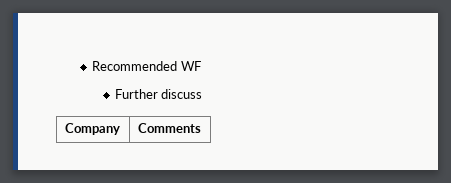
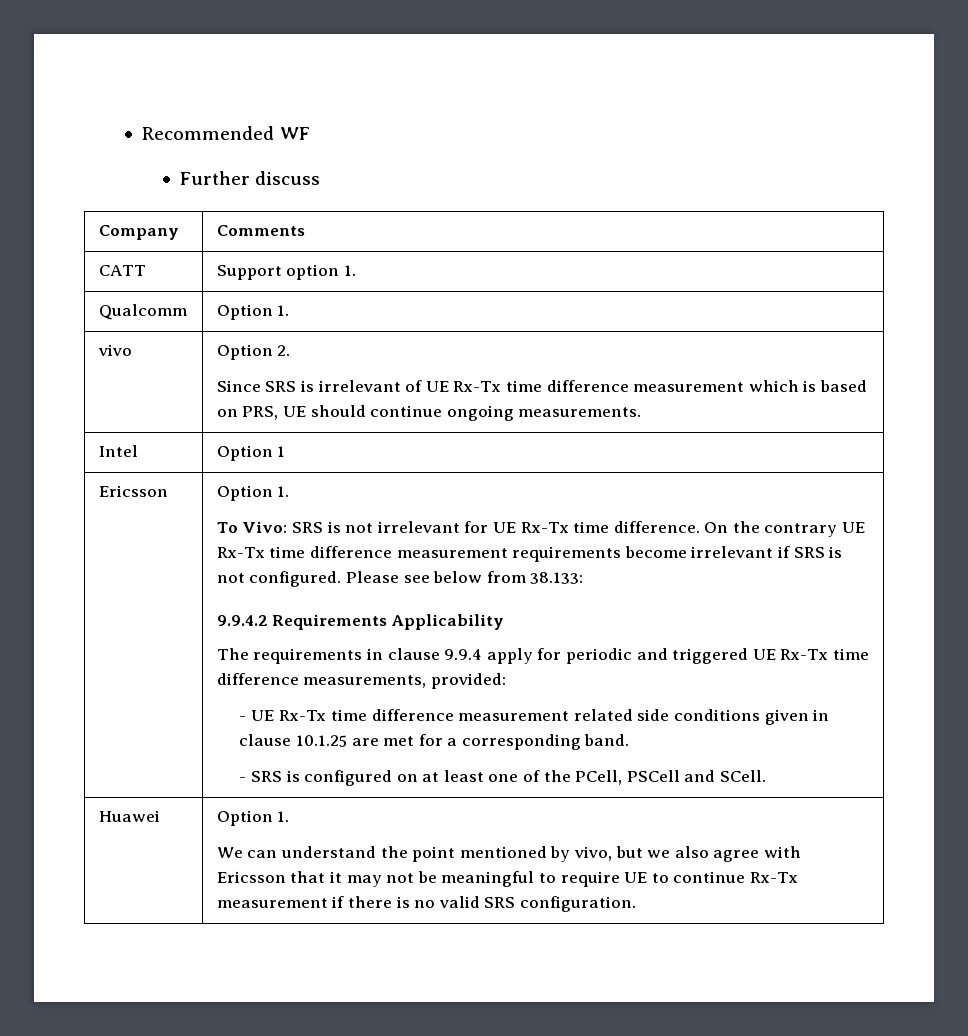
(201, 128) none -> [98,265,146,276] [216,264,357,280] [98,304,187,320] [216,304,290,320] [97,344,132,356] [216,344,291,360] [216,380,867,392] [216,405,642,421] [98,445,138,457] [216,445,286,461] [98,485,168,497] [216,485,290,501] [216,521,866,537] [216,546,843,562] [216,571,584,587] [216,614,505,630] [216,648,869,664] [216,673,507,689] [239,709,830,725] [239,734,630,750] [239,770,766,786] [98,810,160,822] [216,810,290,826] [216,846,801,862] [216,871,798,887] [216,896,636,912] // CATT | Support option 1. // Qualcomm | Option 1. // vivo | Option 2. // Since SRS is irrelevant of UE Rx-Tx time difference measurement which is based on PRS, UE should continue ongoing measurements. // Intel | Option 1 // Ericsson | Option 1. // To Vivo: SRS is not irrelevant for UE Rx-Tx time difference. On the contrary UE Rx-Tx time difference measurement requirements become irrelevant if SRS is not configured. Please see below from 38.133: // 9.9.4.2 Requirements Applicability // The requirements in clause 9.9.4 apply for periodic and triggered UE Rx-Tx time difference measurements, provided: // - UE Rx-Tx time difference measurement related side conditions given in clause 10.1.25 are met for a corresponding band. // - SRS is configured on at least one of the PCell, PSCell and SCell. // Huawei | Option 1. // We can understand the point mentioned by vivo, but we also agree with Ericsson that it may not be meaningful to require UE to continue Rx-Tx measurement if there is no valid SRS configuration.

